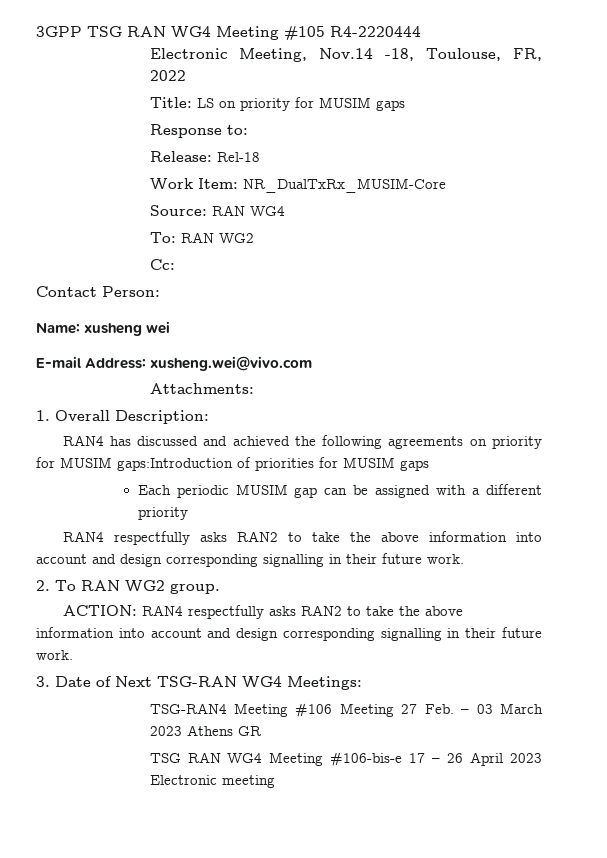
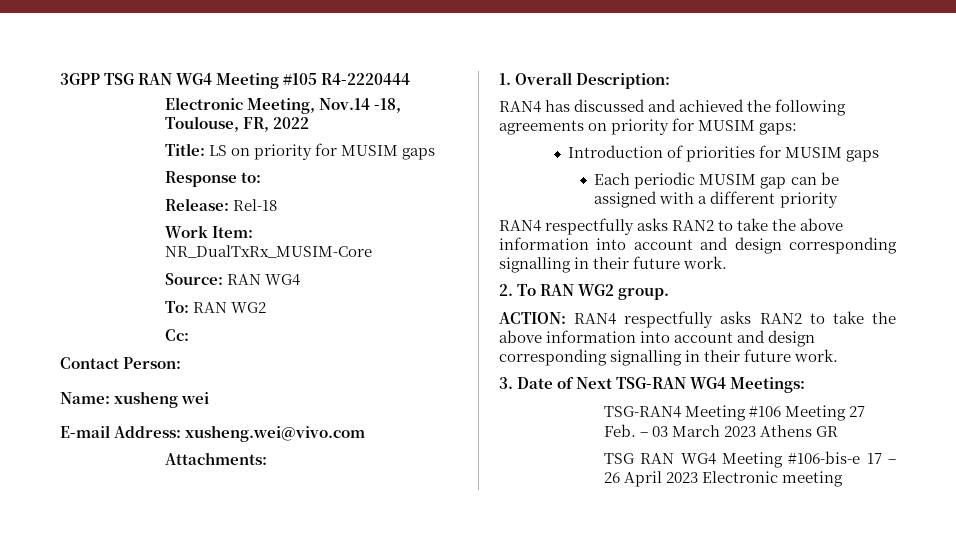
[117,458,233,471] gaps:Introduction -> [759,123,798,135] [568,145,664,158] gaps: // Introduction

